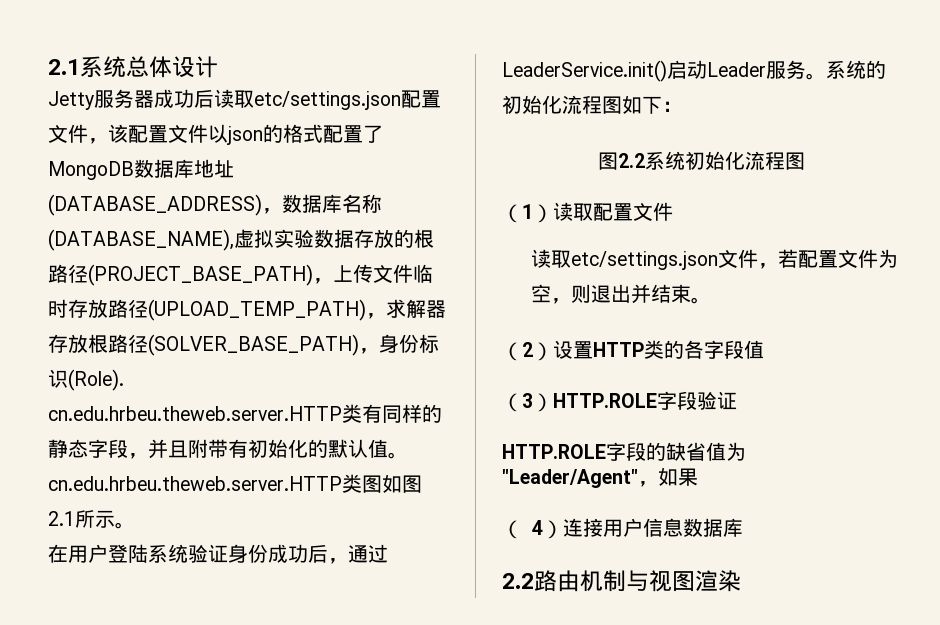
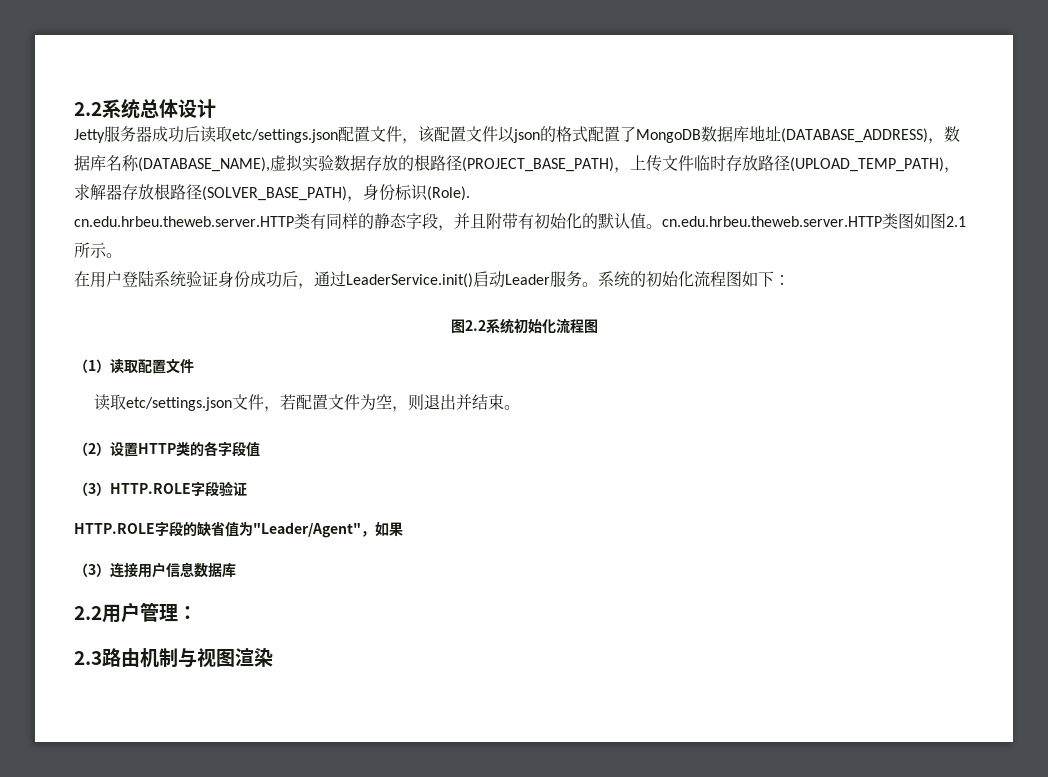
[48,59,80,75] 2.1 -> [74,102,102,116] 2.2
[531,520,543,535] 4 -> [88,564,96,575] 3
(534, 581) none -> [102,602,197,623] [74,651,102,665] 用户管理： // 2.3

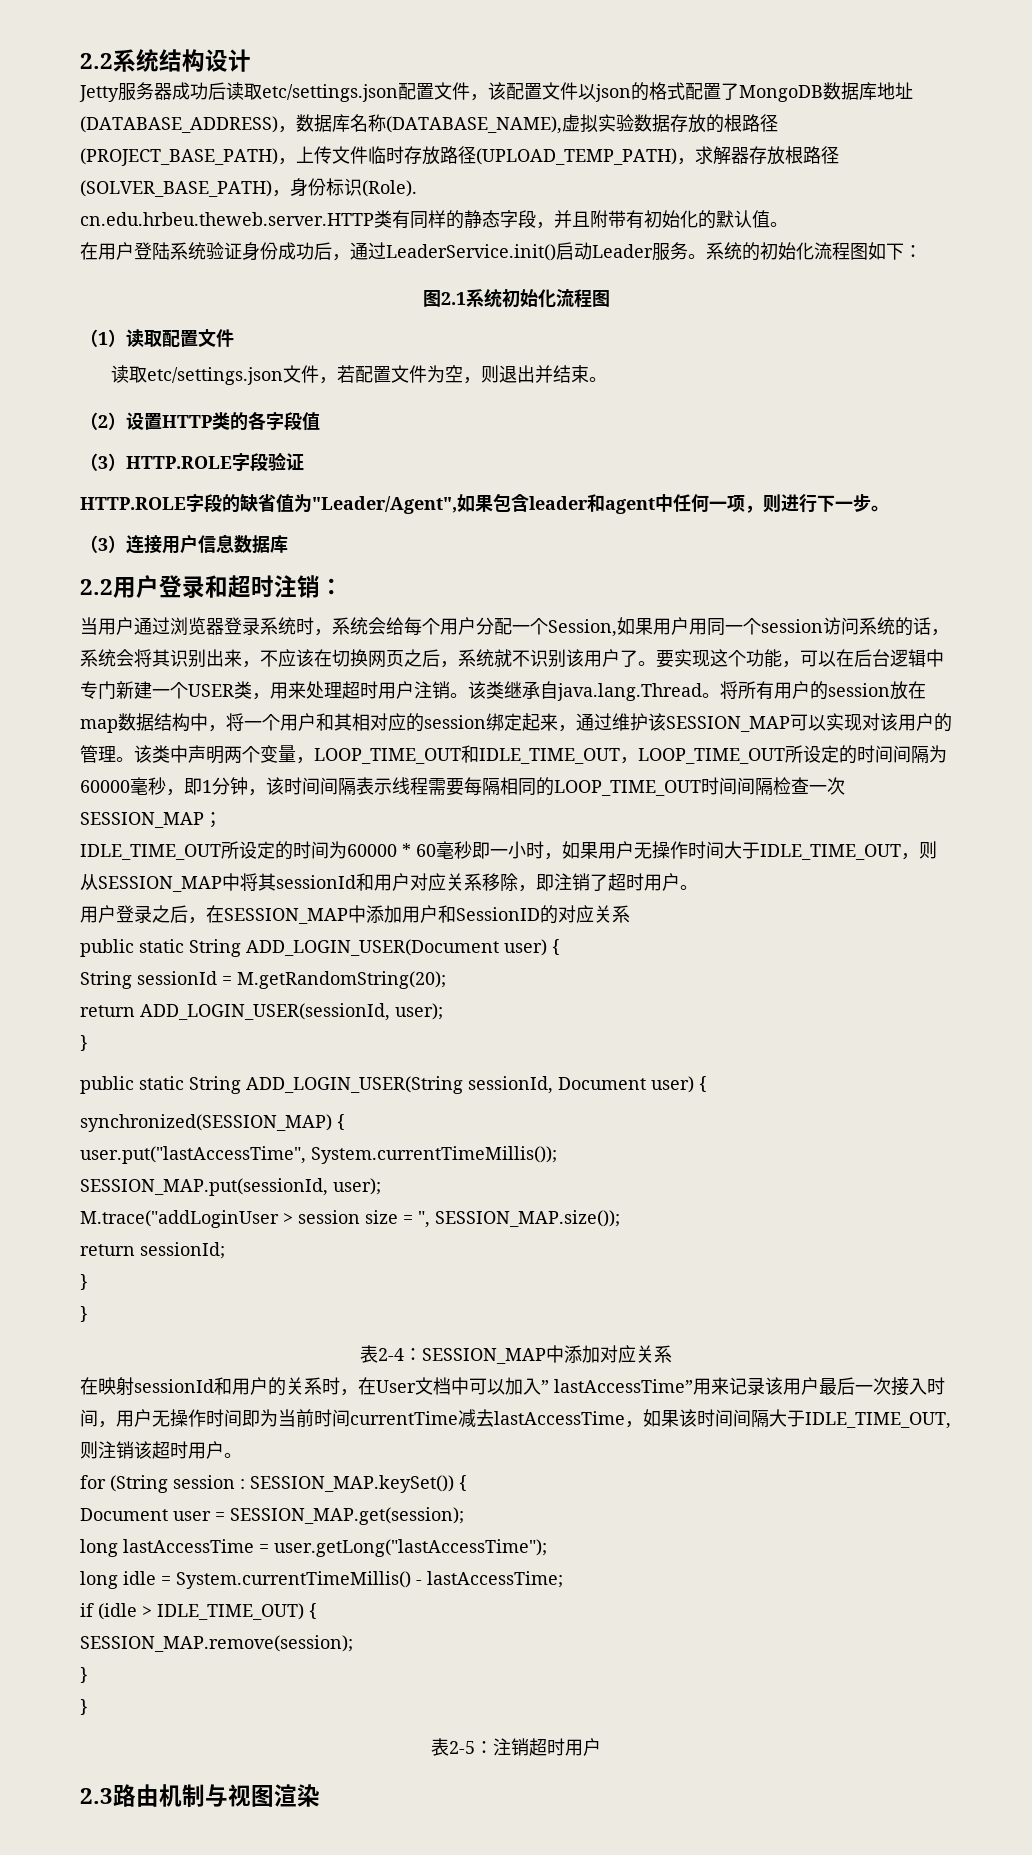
[74,98,178,119] 2.2系统总体 -> [80,49,205,72] 2.2系统结构
[662,213,966,229] [74,242,122,258] cn.edu.hrbeu.theweb.server.HTTP类图如图2.1所示。 -> (788, 224) none
[464,320,486,331] 2.2 -> [440,292,466,305] 2.1
[253,521,403,538] "Leader/Agent"，如果 -> [312,493,889,514] "Leader/Agent",如果包含leader和agent中任何一项，则进行下一步。
[140,602,197,622] 管理： -> [159,575,343,599] [80,617,949,637] [80,649,944,668] [80,681,926,701] [80,713,952,733] [80,745,947,764] [80,777,845,796] [80,812,222,828] [80,841,937,860] [80,873,698,892] [80,905,630,924] [80,939,560,957] [80,971,446,989] [80,1003,443,1021] [80,1035,88,1051] [80,1076,707,1094] [80,1114,345,1132] [80,1146,557,1164] [80,1178,381,1196] [80,1210,620,1228] [80,1242,225,1259] [80,1274,88,1290] [80,1306,88,1322] [360,1345,672,1364] [80,1377,945,1396] [80,1409,951,1429] [80,1441,242,1459] [80,1475,467,1493] [80,1507,464,1525] [80,1539,547,1557] [80,1571,563,1589] [80,1603,317,1620] [80,1635,353,1652] [80,1667,88,1683] [80,1699,88,1715] [431,1738,601,1756] 登录和超时注销： // 当用户通过浏览器登录系统时，系统会给每个用户分配一个Session,如果用户用同一个session访问系统的话，系统会将其识别出来，不应该在切换网页之后，系统就不识别该用户了。要实现这个功能，可以在后台逻辑中专门新建一个USER类，用来处理超时用户注销。该类继承自java.lang.Thread。将所有用户的session放在map数据结构中，将一个用户和其相对应的session绑定起来，通过维护该SESSION_MAP可以实现对该用户的管理。该类中声明两个变量，LOOP_TIME_OUT和IDLE_TIME_OUT，LOOP_TIME_OUT所设定的时间间隔为60000毫秒，即1分钟，该时间间隔表示线程需要每隔相同的LOOP_TIME_OUT时间间隔检查一次SESSION_MAP； // IDLE_TIME_OUT所设定的时间为60000 * 60毫秒即一小时，如果用户无操作时间大于IDLE_TIME_OUT，则从SESSION_MAP中将其sessionId和用户对应关系移除，即注销了超时用户。 // 用户登录之后，在SESSION_MAP中添加用户和SessionID的对应关系 // public static String ADD_LOGIN_USER(Document user) { // String sessionId = M.getRandomString(20); // return ADD_LOGIN_USER(sessionId, user); // } // public static String ADD_LOGIN_USER(String sessionId, Document user) { // synchronized(SESSION_MAP) { // user.put("lastAccessTime", System.currentTimeMillis()); // SESSION_MAP.put(sessionId, user); // M.trace("addLoginUser > session size = ", SESSION_MAP.size()); // return sessionId; // } // } // 表2-4：SESSION_MAP中添加对应关系 // 在映射sessionId和用户的关系时，在User文档中可以加入” lastAccessTime”用来记录该用户最后一次接入时间，用户无操作时间即为当前时间currentTime减去lastAccessTime，如果该时间间隔大于IDLE_TIME_OUT,则注销该超时用户。 // for (String session : SESSION_MAP.keySet()) { // Document user = SESSION_MAP.get(session); // long lastAccessTime = user.getLong("lastAccessTime"); // long idle = System.currentTimeMillis() - lastAccessTime; // if (idle > IDLE_TIME_OUT) { // SESSION_MAP.remove(session); // } // } // 表2-5：注销超时用户

